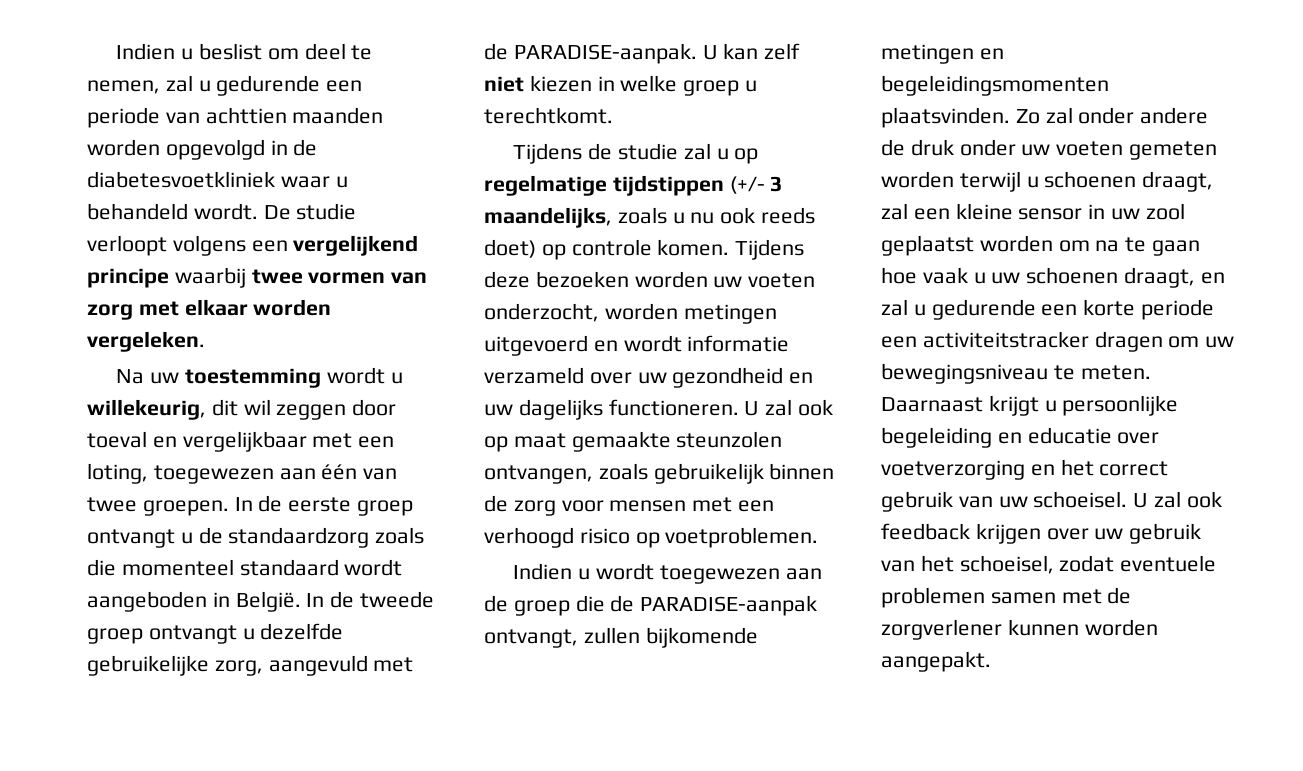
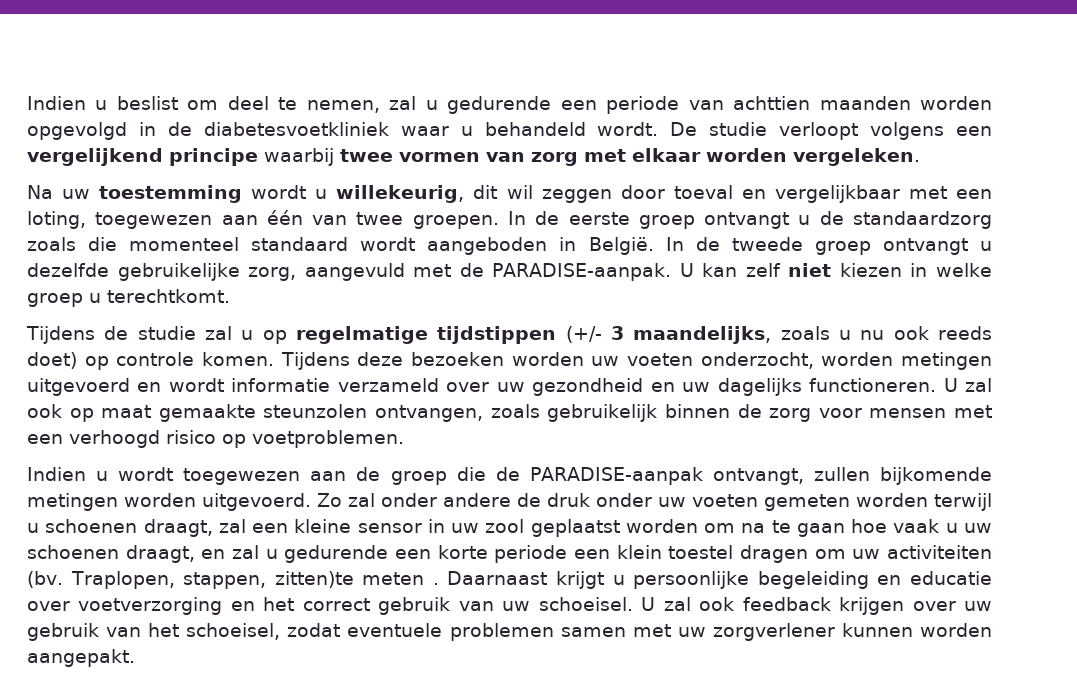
[979,48,1004,60] [881,75,1109,96] [881,107,1010,128] en begeleidingsmomenten plaatsvinden. -> [124,493,311,511] worden uitgevoerd.
[922,331,1089,348] activiteitstracker -> [616,545,734,559] klein toestel
[881,363,1151,384] bewegingsniveau te meten. -> [886,545,992,559] [27,571,439,589] activiteiten (bv. Traplopen, stappen, zitten)te meten .
[1107,587,1132,604] de -> [677,627,706,637] uw

